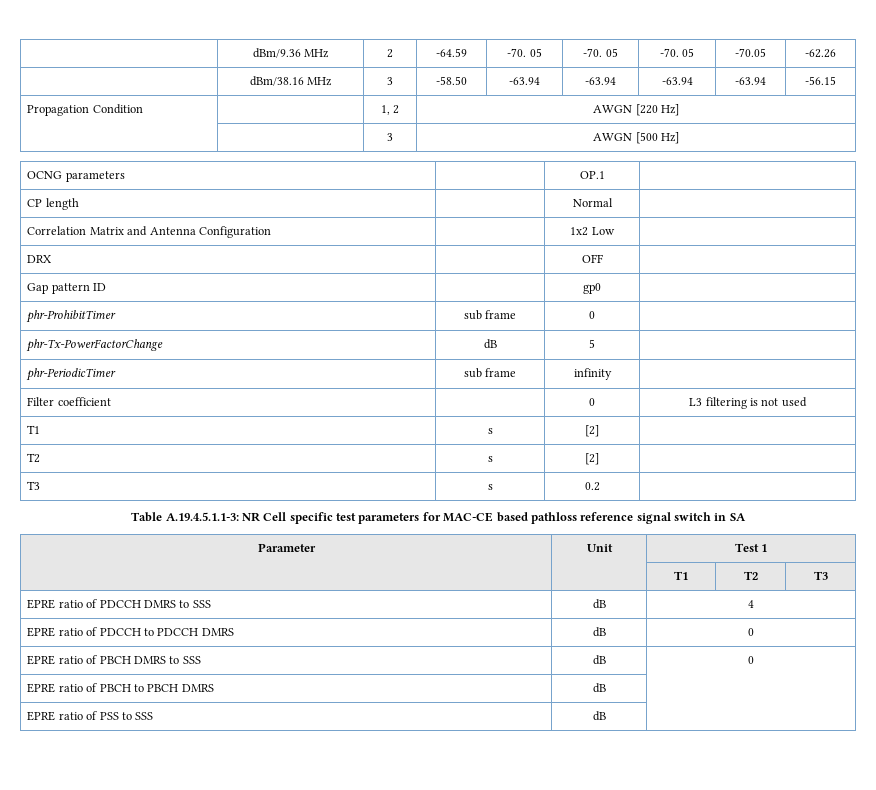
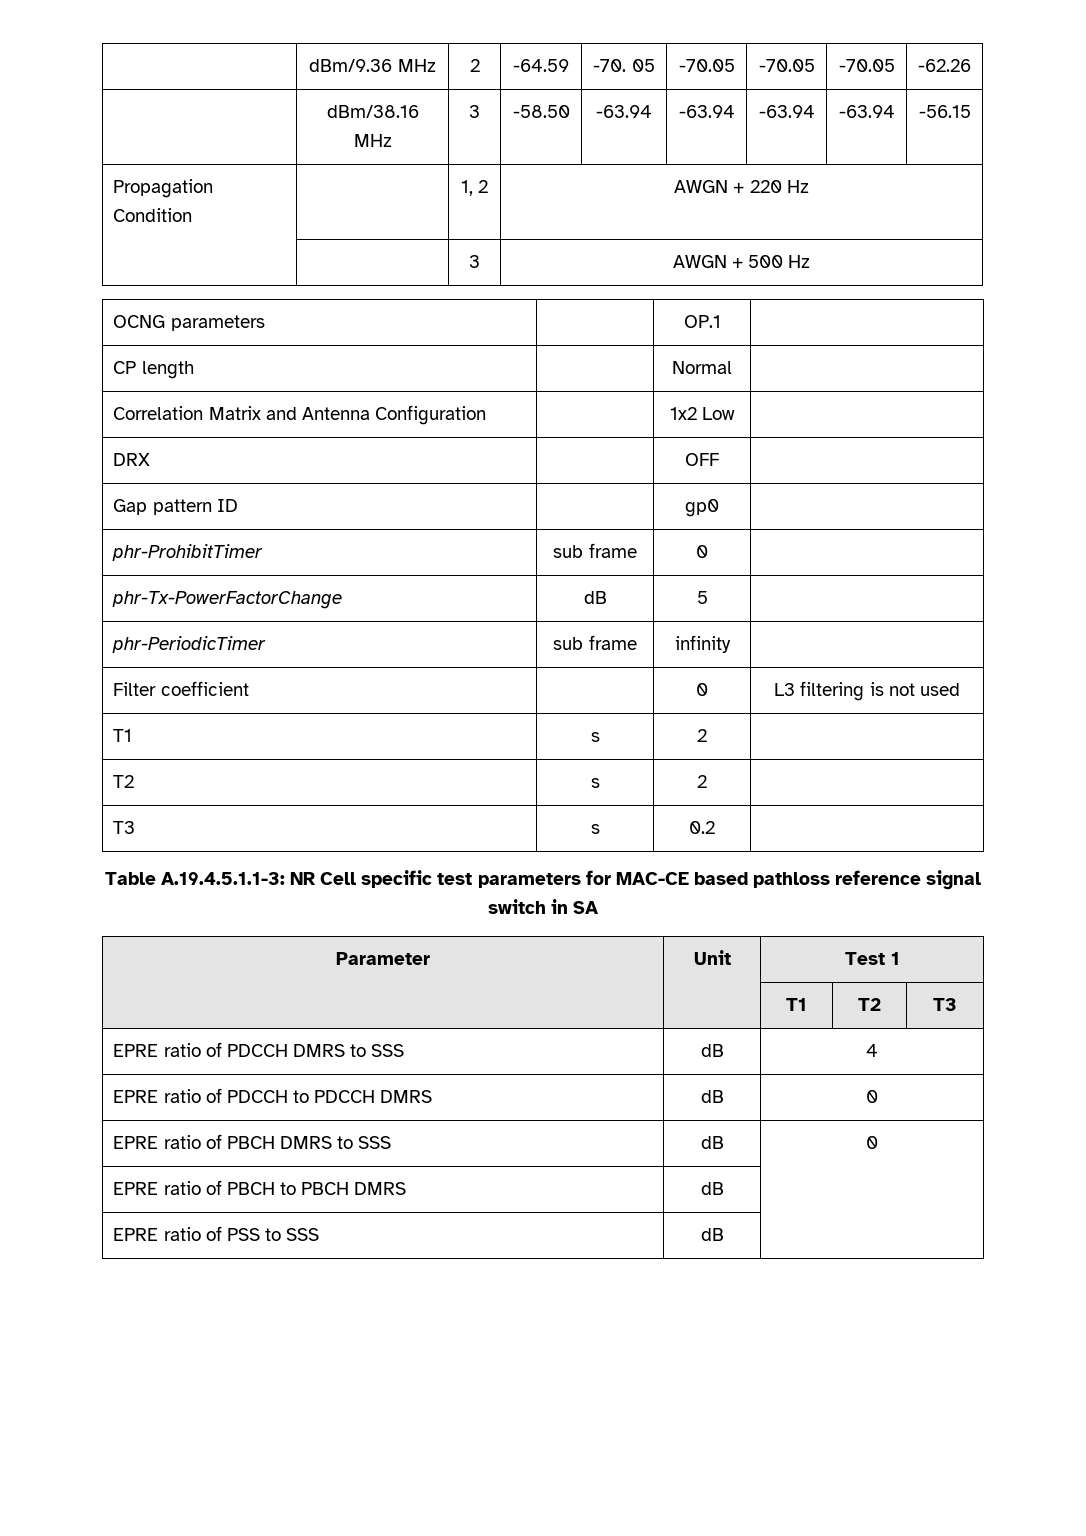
[583,48,618,57] [659,48,695,57] -70. 05 | -70. 05 -> [678,59,735,72] [758,59,815,72] -70.05 | -70.05
[635,104,679,116] [220 Hz] -> [733,180,809,193] + 220 Hz
[635,132,679,144] [500 Hz] -> [731,255,811,268] + 500 Hz
[585,425,599,437] [2] -> [697,729,707,742] 2
[585,453,599,465] [2] -> [697,775,707,788] 2

